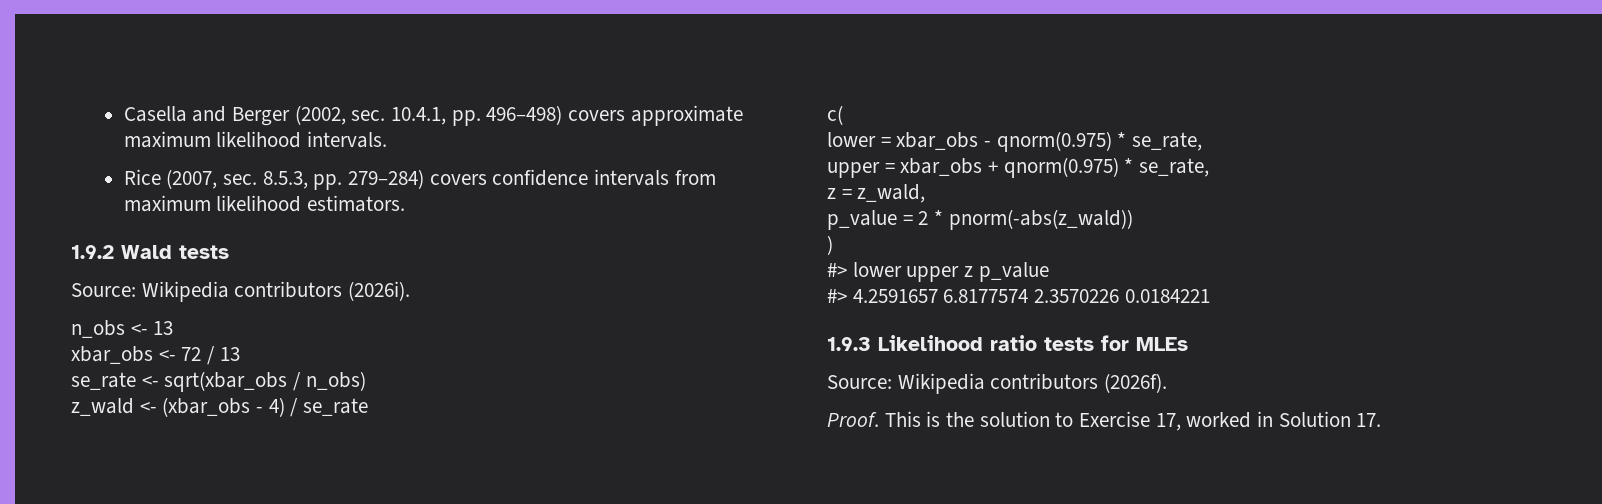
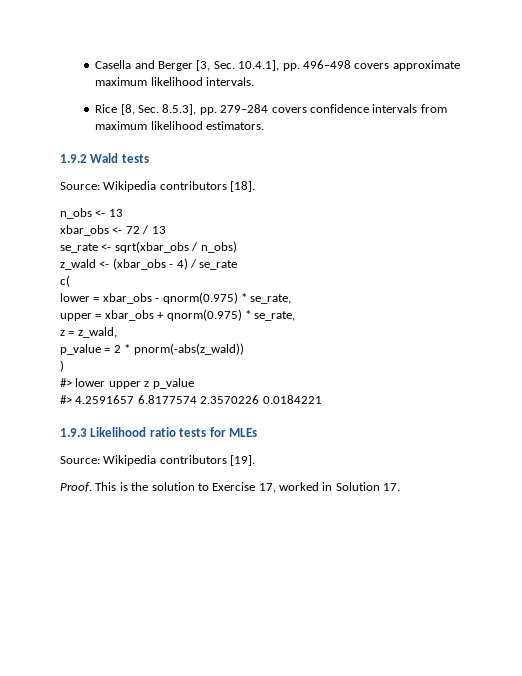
[294,105,563,126] (2002, sec. 10.4.1, pp. 496–498) -> [196,60,351,71] [3, Sec. 10.4.1], pp. 496–498
[166,169,425,190] (2007, sec. 8.5.3, pp. 279–284) -> [120,104,269,115] [8, Sec. 8.5.3], pp. 279–284
[348,281,411,301] (2026i). -> [230,181,256,192] [18].
[1104,373,1168,393] (2026f). -> [230,455,256,466] [19].

